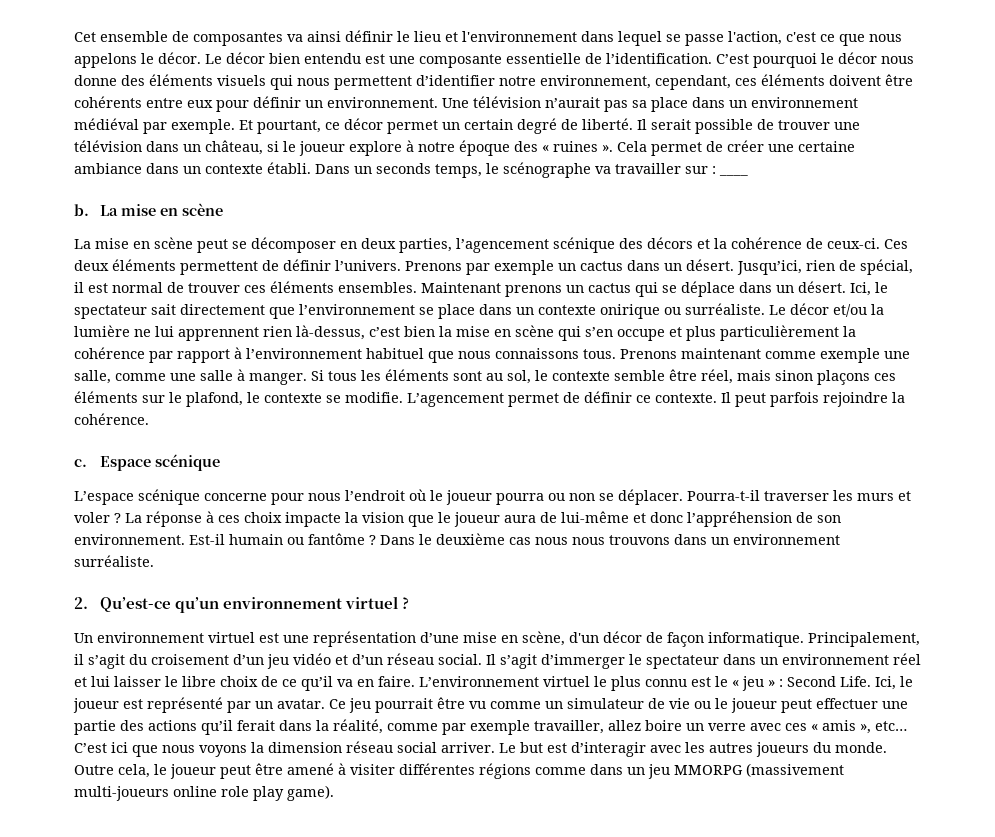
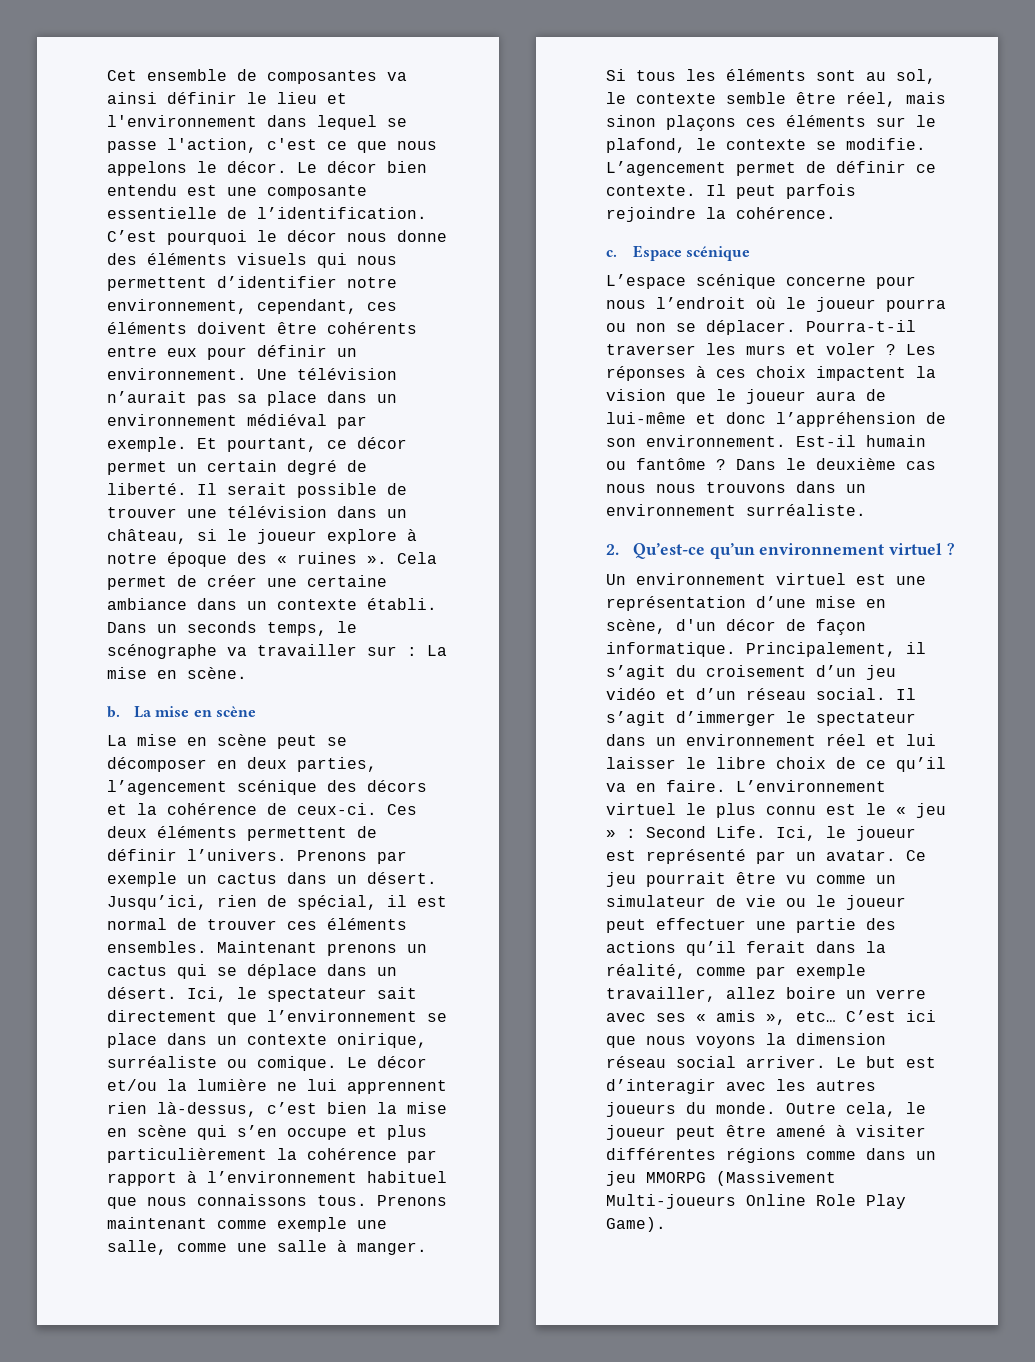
[719,174,748,176] ____ -> [427,645,447,656] [107,667,247,679] La mise en scène.
[600,303,765,319] onirique ou surréaliste. -> [337,1033,427,1048] [107,1056,337,1071] onirique, surréaliste ou comique.
[125,511,202,527] La réponse -> [906,344,936,355] [606,366,686,381] Les réponses
[285,512,341,527] impacte -> [816,366,906,381] impactent
[785,723,807,731] ces -> [656,1013,686,1022] ses
[746,763,844,777] [74,785,334,801] (massivement multi-joueurs online role play game). -> [716,1171,836,1186] [606,1194,906,1209] [606,1217,666,1232] (Massivement Multi-joueurs Online Role Play Game).

